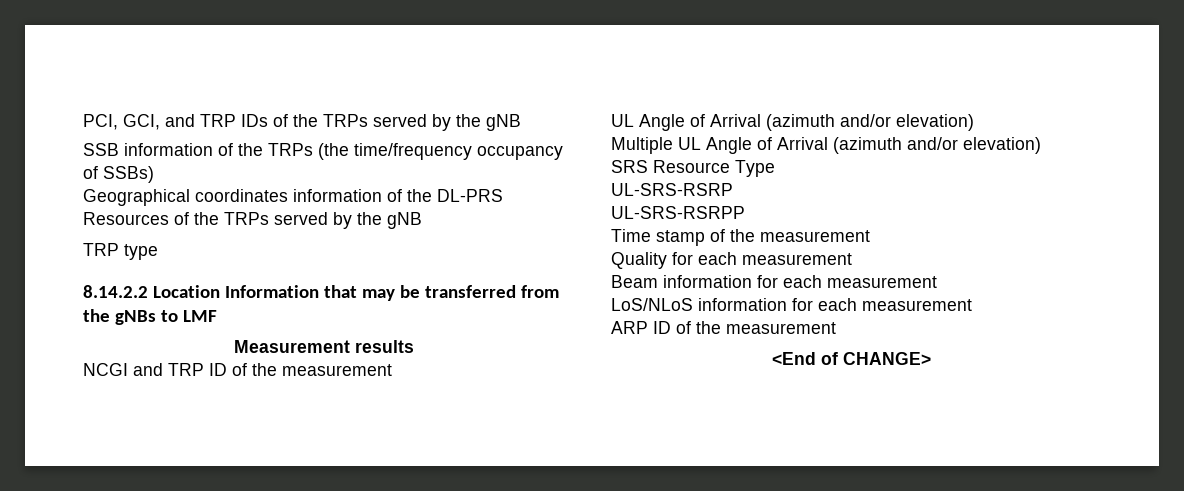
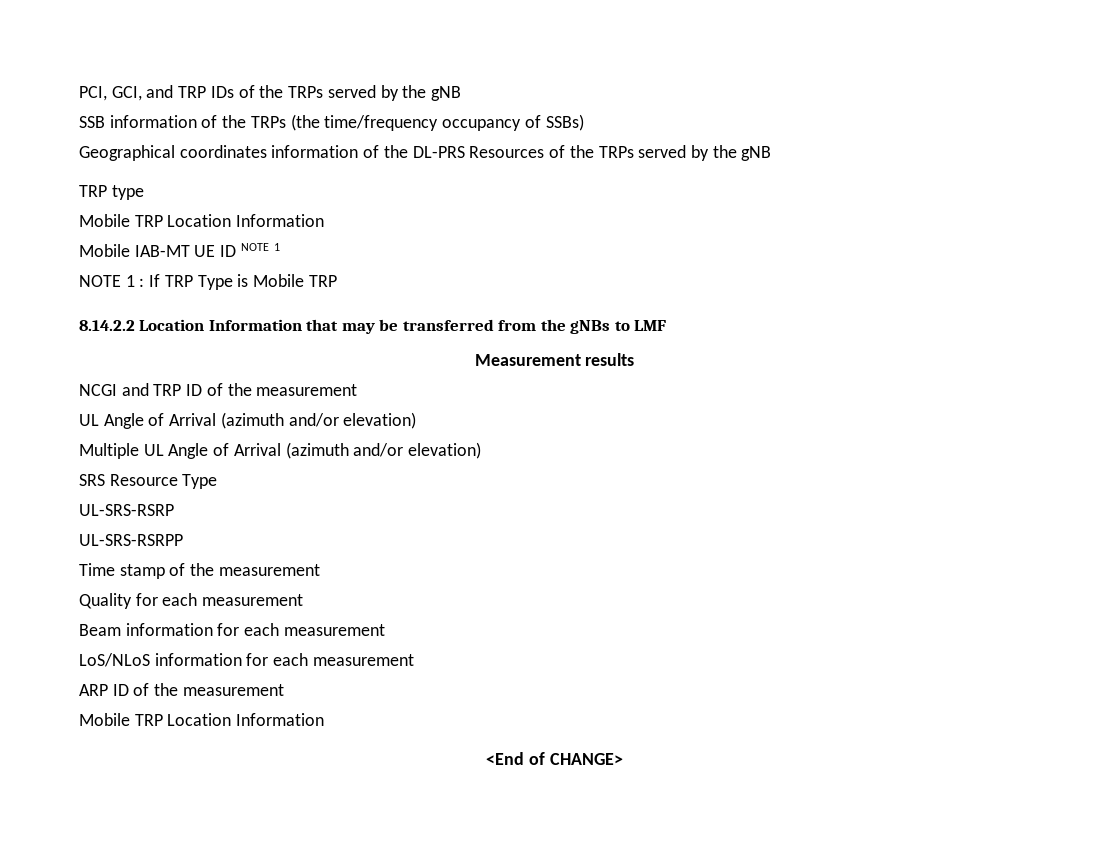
(158, 252) none -> [79,214,325,227] [79,243,280,257] [79,274,337,290] // Mobile TRP Location Information // Mobile IAB-MT UE ID NOTE 1 // NOTE 1 : If TRP Type is Mobile TRP
(836, 328) none -> [79,713,325,726] // Mobile TRP Location Information

